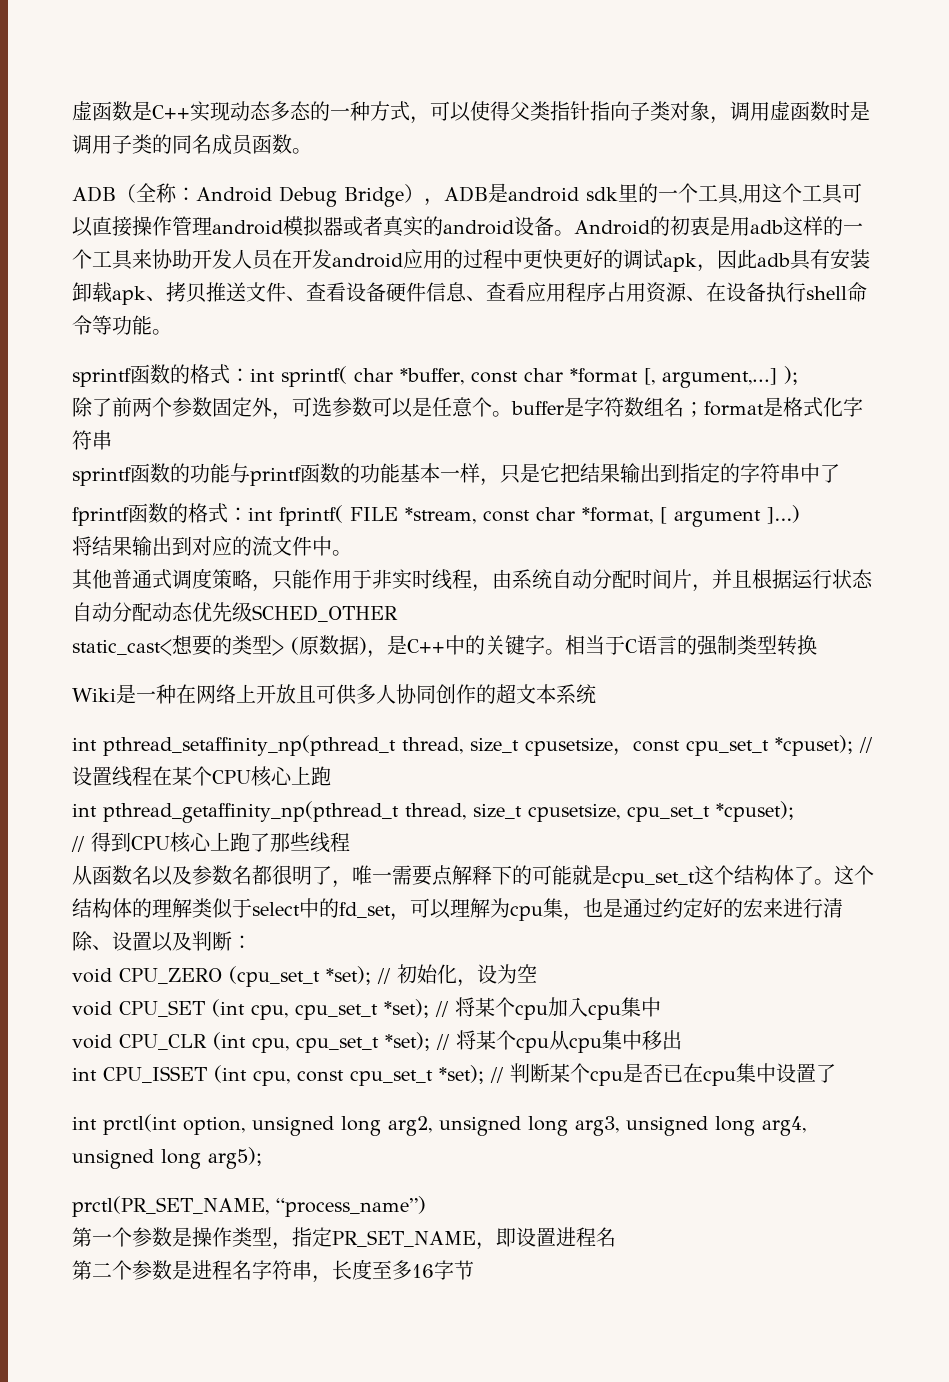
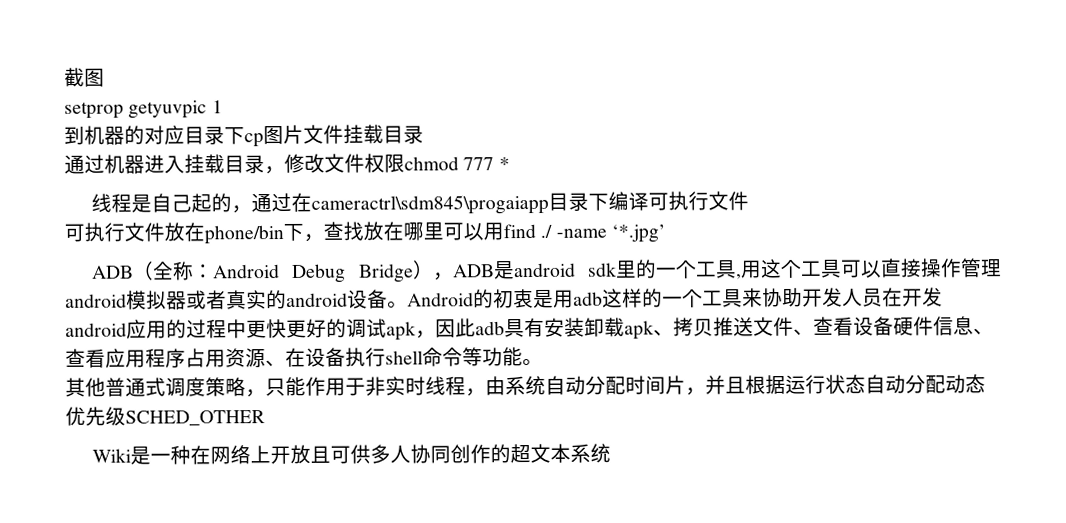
[72,101,870,124] [72,134,312,155] 虚函数是C++实现动态多态的一种方式，可以使得父类指针指向子类对象，调用虚函数时是调用子类的同名成员函数。 -> [64,67,105,87] [64,100,223,119] [64,124,424,148] [64,153,510,175] [91,191,750,215] [64,221,666,245] 截图 // setprop getyuvpic 1 // 到机器的对应目录下cp图片文件挂载目录 // 通过机器进入挂载目录，修改文件权限chmod 777 * // 线程是自己起的，通过在cameractrl\sdm845\progaiapp目录下编译可执行文件 // 可执行文件放在phone/bin下，查找放在哪里可以用find ./ -name ‘*.jpg’
[72,364,798,388] [72,397,863,420] [72,430,112,450] [72,463,840,486] [72,503,800,527] [72,536,352,556] // sprintf函数的格式：int sprintf( char *buffer, const char *format [, argument,...] ); // 除了前两个参数固定外，可选参数可以是任意个。buffer是字符数组名；format是格式化字符串 // sprintf函数的功能与printf函数的功能基本一样，只是它把结果输出到指定的字符串中了 // fprintf函数的格式：int fprintf( FILE *stream, const char *format, [ argument ]…) // 将结果输出到对应的流文件中。 -> (543, 362) none
[72,635,817,658] // static_cast<想要的类型> (原数据)，是C++中的关键字。相当于C语言的强制类型转换 -> (265, 418) none
[72,735,873,756] [72,766,331,787] [72,801,794,823] [71,832,350,853] [72,865,874,888] [72,898,843,921] [72,931,252,952] [72,964,537,987] [72,997,661,1020] [72,1030,682,1053] [72,1063,836,1086] [72,1114,806,1136] [72,1147,262,1169] [72,1196,426,1217] [72,1227,616,1250] [72,1259,474,1283] // int pthread_setaffinity_np(pthread_t thread, size_t cpusetsize，const cpu_set_t *cpuset); // 设置线程在某个CPU核心上跑 // int pthread_getaffinity_np(pthread_t thread, size_t cpusetsize, cpu_set_t *cpuset); // // 得到CPU核心上跑了那些线程 // 从函数名以及参数名都很明了，唯一需要点解释下的可能就是cpu_set_t这个结构体了。这个结构体的理解类似于select中的fd_set，可以理解为cpu集，也是通过约定好的宏来进行清除、设置以及判断： // void CPU_ZERO (cpu_set_t *set); // 初始化，设为空 // void CPU_SET (int cpu, cpu_set_t *set); // 将某个cpu加入cpu集中 // void CPU_CLR (int cpu, cpu_set_t *set); // 将某个cpu从cpu集中移出 // int CPU_ISSET (int cpu, const cpu_set_t *set); // 判断某个cpu是否已在cpu集中设置了 // int prctl(int option, unsigned long arg2, unsigned long arg3, unsigned long arg4, unsigned long arg5); // prctl(PR_SET_NAME, “process_name”) // 第一个参数是操作类型，指定PR_SET_NAME，即设置进程名 // 第二个参数是进程名字符串，长度至多16字节 -> (612, 453) none

